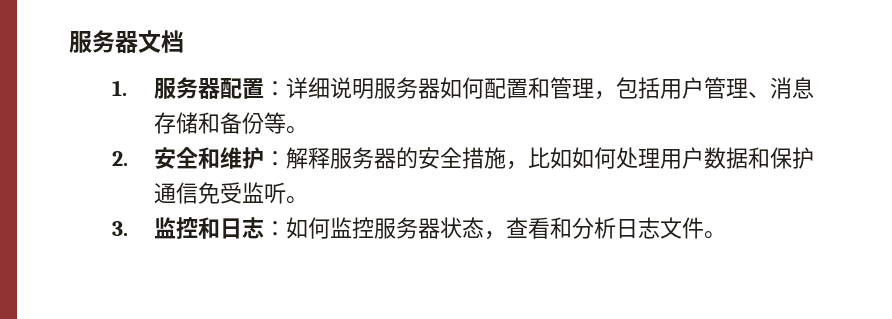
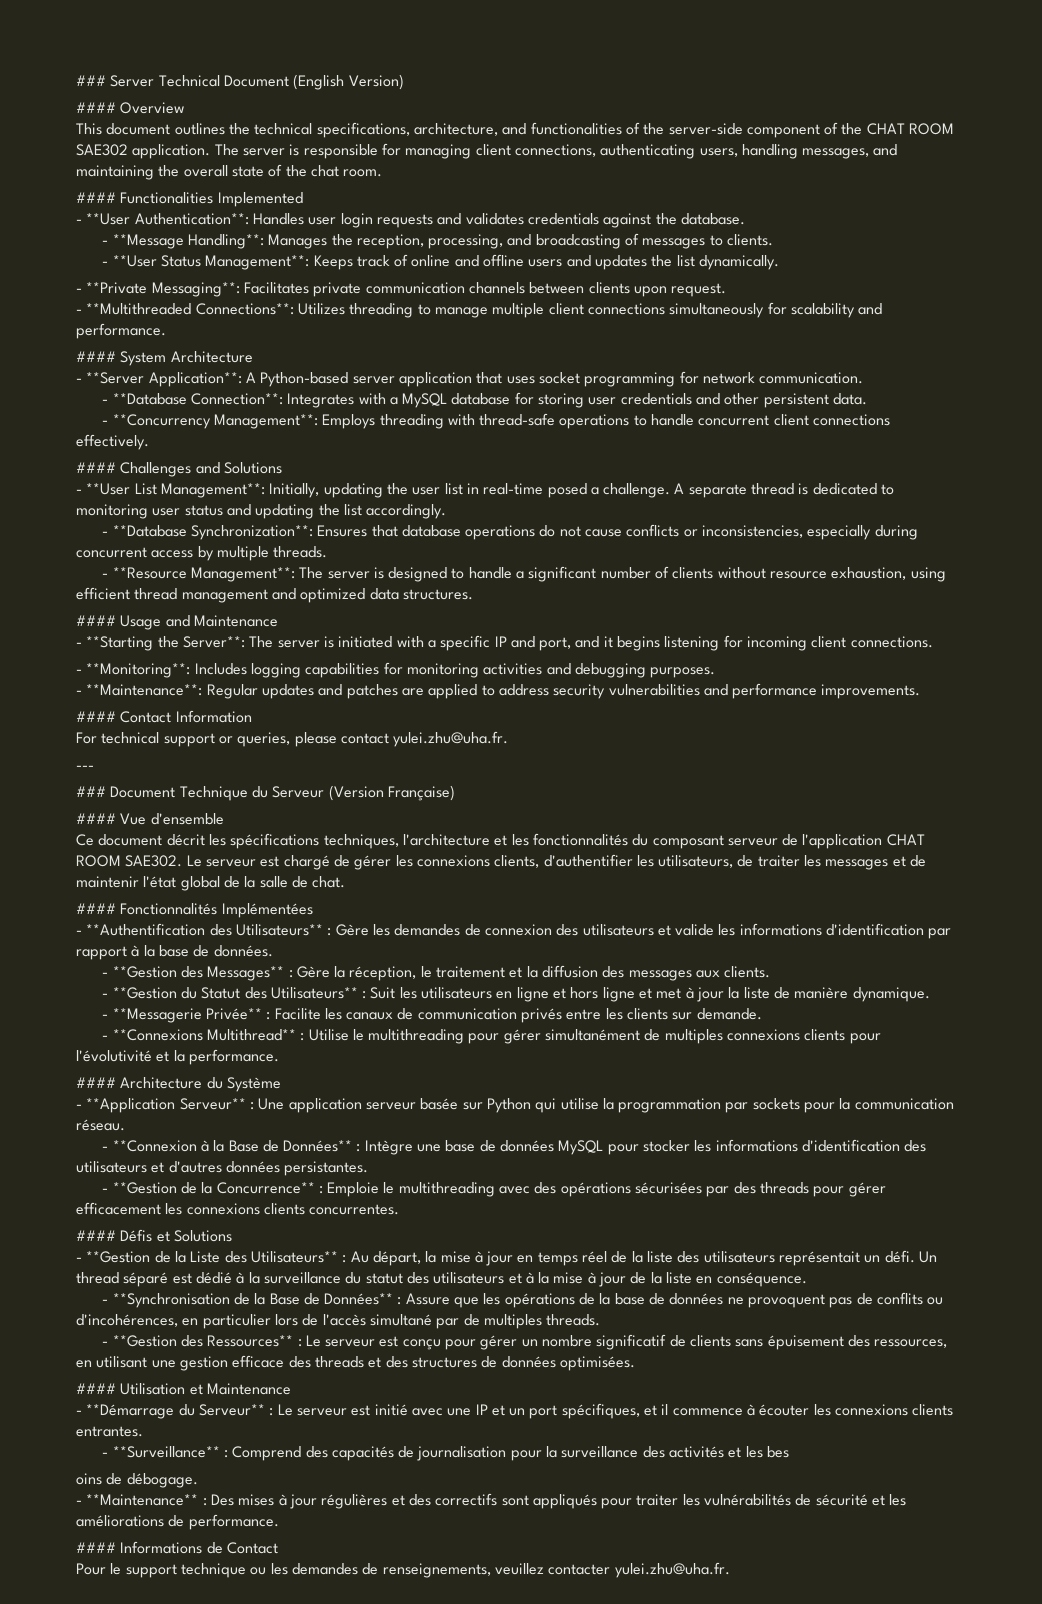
[69,30,184,53] [111,77,815,100] [154,112,309,134] [111,147,815,170] [154,182,309,204] [111,217,727,240] 服务器文档 // 1.服务器配置：详细说明服务器如何配置和管理，包括用户管理、消息存储和备份等。 // 2.安全和维护：解释服务器的安全措施，比如如何处理用户数据和保护通信免受监听。 // 3.监控和日志：如何监控服务器状态，查看和分析日志文件。 -> [76,74,404,90] [76,102,185,114] [76,122,955,138] [76,143,898,159] [76,164,383,180] [76,192,303,207] [76,213,745,228] [102,233,774,249] [102,254,780,270] [76,282,727,297] [76,302,883,318] [76,323,166,339] [76,351,253,366] [76,371,864,387] [102,392,868,408] [102,413,891,429] [76,434,149,450] [76,462,282,477] [76,483,895,498] [76,504,447,519] [102,524,918,540] [76,546,328,561] [102,566,946,582] [76,587,473,603] [76,615,278,630] [76,635,933,651] [76,662,716,678] [76,683,921,699] [76,710,252,723] [76,731,509,747] [76,765,94,770] [76,785,455,801] [76,813,224,825] [76,833,925,849] [76,854,927,870] [76,876,346,891] [76,903,313,918] [76,923,952,939] [76,945,273,960] [102,965,771,981] [102,987,930,1002] [102,1008,762,1023] [102,1029,881,1044] [76,1049,279,1065] [76,1077,281,1092] [76,1098,954,1113] [76,1119,125,1131] [102,1139,927,1155] [76,1161,369,1176] [102,1182,886,1197] [76,1202,400,1215] [76,1229,232,1242] [76,1250,938,1266] [76,1272,807,1287] [102,1292,944,1308] [76,1314,601,1329] [102,1334,948,1350] [76,1355,635,1371] [76,1383,291,1395] [76,1403,954,1419] [76,1426,143,1437] [102,1446,790,1461] [76,1473,198,1488] [76,1493,907,1509] [76,1514,279,1530] [76,1541,278,1554] [76,1562,730,1578] ### Server Technical Document (English Version) // #### Overview // This document outlines the technical specifications, architecture, and functionalities of the server-side component of the CHAT ROOM SAE302 application. The server is responsible for managing client connections, authenticating users, handling messages, and maintaining the overall state of the chat room. // #### Functionalities Implemented // - **User Authentication**: Handles user login requests and validates credentials against the database. // - **Message Handling**: Manages the reception, processing, and broadcasting of messages to clients. // - **User Status Management**: Keeps track of online and offline users and updates the list dynamically. // - **Private Messaging**: Facilitates private communication channels between clients upon request. // - **Multithreaded Connections**: Utilizes threading to manage multiple client connections simultaneously for scalability and performance. // #### System Architecture // - **Server Application**: A Python-based server application that uses socket programming for network communication. // - **Database Connection**: Integrates with a MySQL database for storing user credentials and other persistent data. // - **Concurrency Management**: Employs threading with thread-safe operations to handle concurrent client connections effectively. // #### Challenges and Solutions // - **User List Management**: Initially, updating the user list in real-time posed a challenge. A separate thread is dedicated to monitoring user status and updating the list accordingly. // - **Database Synchronization**: Ensures that database operations do not cause conflicts or inconsistencies, especially during concurrent access by multiple threads. // - **Resource Management**: The server is designed to handle a significant number of clients without resource exhaustion, using efficient thread management and optimized data structures. // #### Usage and Maintenance // - **Starting the Server**: The server is initiated with a specific IP and port, and it begins listening for incoming client connections. // - **Monitoring**: Includes logging capabilities for monitoring activities and debugging purposes. // - **Maintenance**: Regular updates and patches are applied to address security vulnerabilities and performance improvements. // #### Contact Information // For technical support or queries, please contact yulei.zhu@uha.fr. // --- // ### Document Technique du Serveur (Version Française) // #### Vue d'ensemble // Ce document décrit les spécifications techniques, l'architecture et les fonctionnalités du composant serveur de l'application CHAT ROOM SAE302. Le serveur est chargé de gérer les connexions clients, d'authentifier les utilisateurs, de traiter les messages et de maintenir l'état global de la salle de chat. // #### Fonctionnalités Implémentées // - **Authentification des Utilisateurs** : Gère les demandes de connexion des utilisateurs et valide les informations d'identification par rapport à la base de données. // - **Gestion des Messages** : Gère la réception, le traitement et la diffusion des messages aux clients. // - **Gestion du Statut des Utilisateurs** : Suit les utilisateurs en ligne et hors ligne et met à jour la liste de manière dynamique. // - **Messagerie Privée** : Facilite les canaux de communication privés entre les clients sur demande. // - **Connexions Multithread** : Utilise le multithreading pour gérer simultanément de multiples connexions clients pour l'évolutivité et la performance. // #### Architecture du Système // - **Application Serveur** : Une application serveur basée sur Python qui utilise la programmation par sockets pour la communication réseau. // - **Connexion à la Base de Données** : Intègre une base de données MySQL pour stocker les informations d'identification des utilisateurs et d'autres données persistantes. // - **Gestion de la Concurrence** : Emploie le multithreading avec des opérations sécurisées par des threads pour gérer efficacement les connexions clients concurrentes. // #### Défis et Solutions // - **Gestion de la Liste des Utilisateurs** : Au départ, la mise à jour en temps réel de la liste des utilisateurs représentait un défi. Un thread séparé est dédié à la surveillance du statut des utilisateurs et à la mise à jour de la liste en conséquence. // - **Synchronisation de la Base de Données** : Assure que les opérations de la base de données ne provoquent pas de conflits ou d'incohérences, en particulier lors de l'accès simultané par de multiples threads. // - **Gestion des Ressources** : Le serveur est conçu pour gérer un nombre significatif de clients sans épuisement des ressources, en utilisant une gestion efficace des threads et des structures de données optimisées. // #### Utilisation et Maintenance // - **Démarrage du Serveur** : Le serveur est initié avec une IP et un port spécifiques, et il commence à écouter les connexions clients entrantes. // - **Surveillance** : Comprend des capacités de journalisation pour la surveillance des activités et les bes // oins de débogage. // - **Maintenance** : Des mises à jour régulières et des correctifs sont appliqués pour traiter les vulnérabilités de sécurité et les améliorations de performance. // #### Informations de Contact // Pour le support technique ou les demandes de renseignements, veuillez contacter yulei.zhu@uha.fr.

